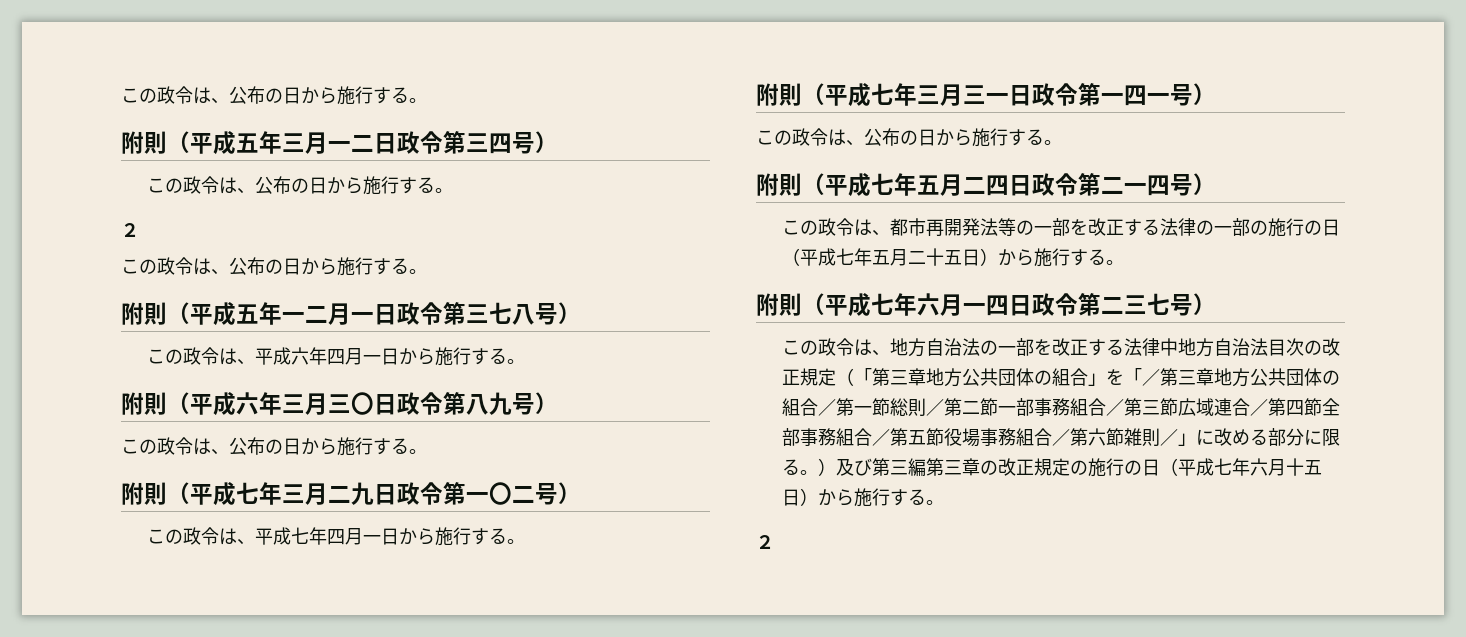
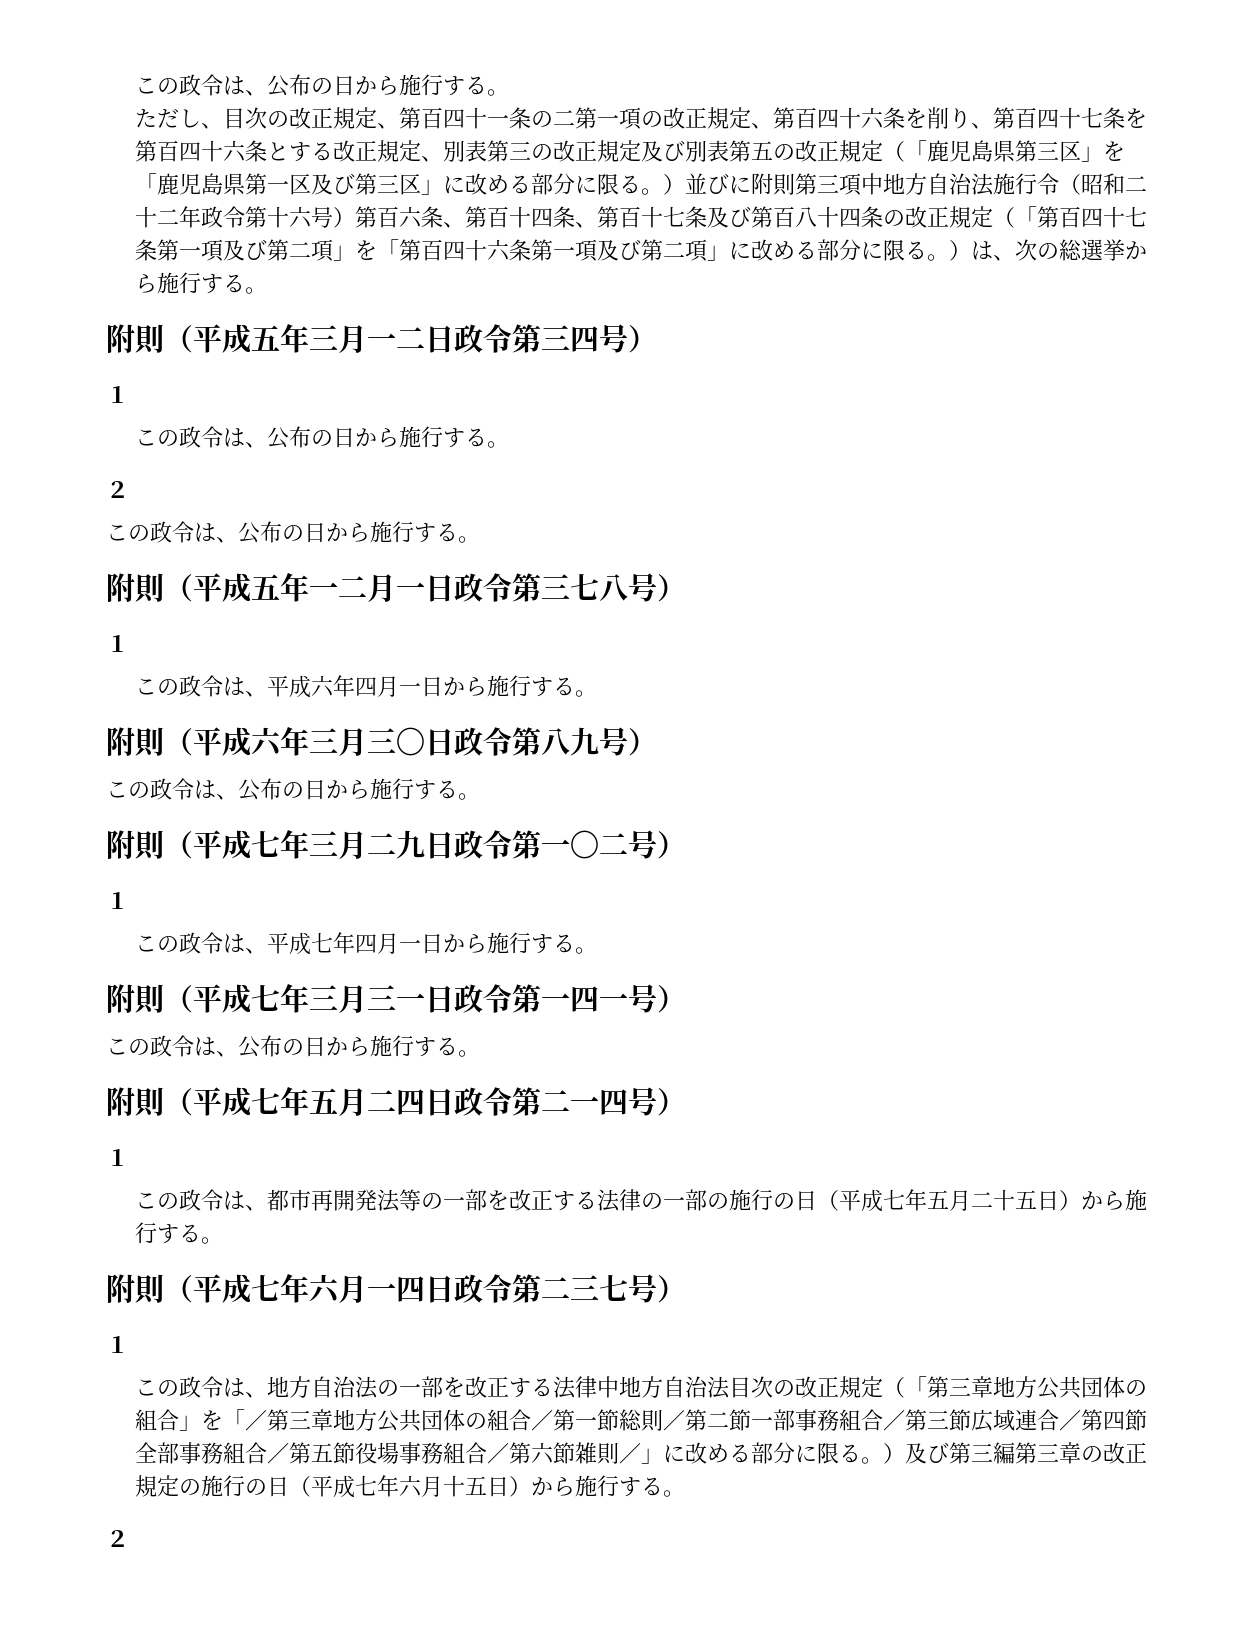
[121,86,427,105] この政令は、公布の日から施行する。 -> [135,74,510,97] [135,107,1148,130] [135,140,1126,162] [135,173,1148,196] [135,206,1148,228] [135,239,1148,262] [135,272,268,294] この政令は、公布の日から施行する。 // ただし、目次の改正規定、第百四十一条の二第一項の改正規定、第百四十六条を削り、第百四十七条を第百四十六条とする改正規定、別表第三の改正規定及び別表第五の改正規定（「鹿児島県第三区」を「鹿児島県第一区及び第三区」に改める部分に限る。）並びに附則第三項中地方自治法施行令（昭和二十二年政令第十六号）第百六条、第百十四条、第百十七条及び第百八十四条の改正規定（「第百四十七条第一項及び第二項」を「第百四十六条第一項及び第二項」に改める部分に限る。）は、次の総選挙から施行する。
(558, 142) none -> [106,386,129,403] // １
(581, 313) none -> [106,635,129,652] // １
(581, 493) none -> [106,892,129,909] // １
(1216, 184) none -> [106,1149,129,1166] // １
(1216, 304) none -> [106,1336,129,1353] // １

